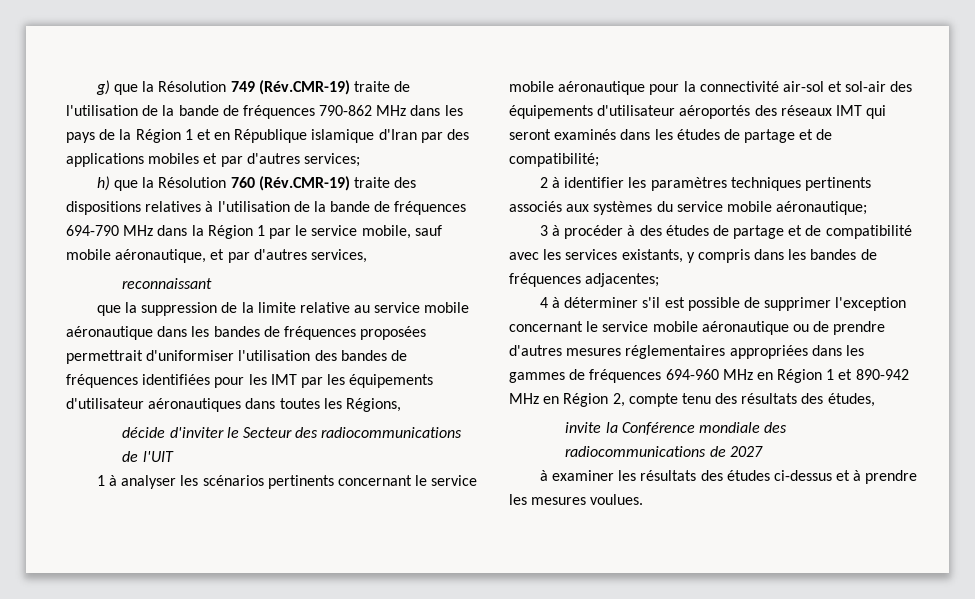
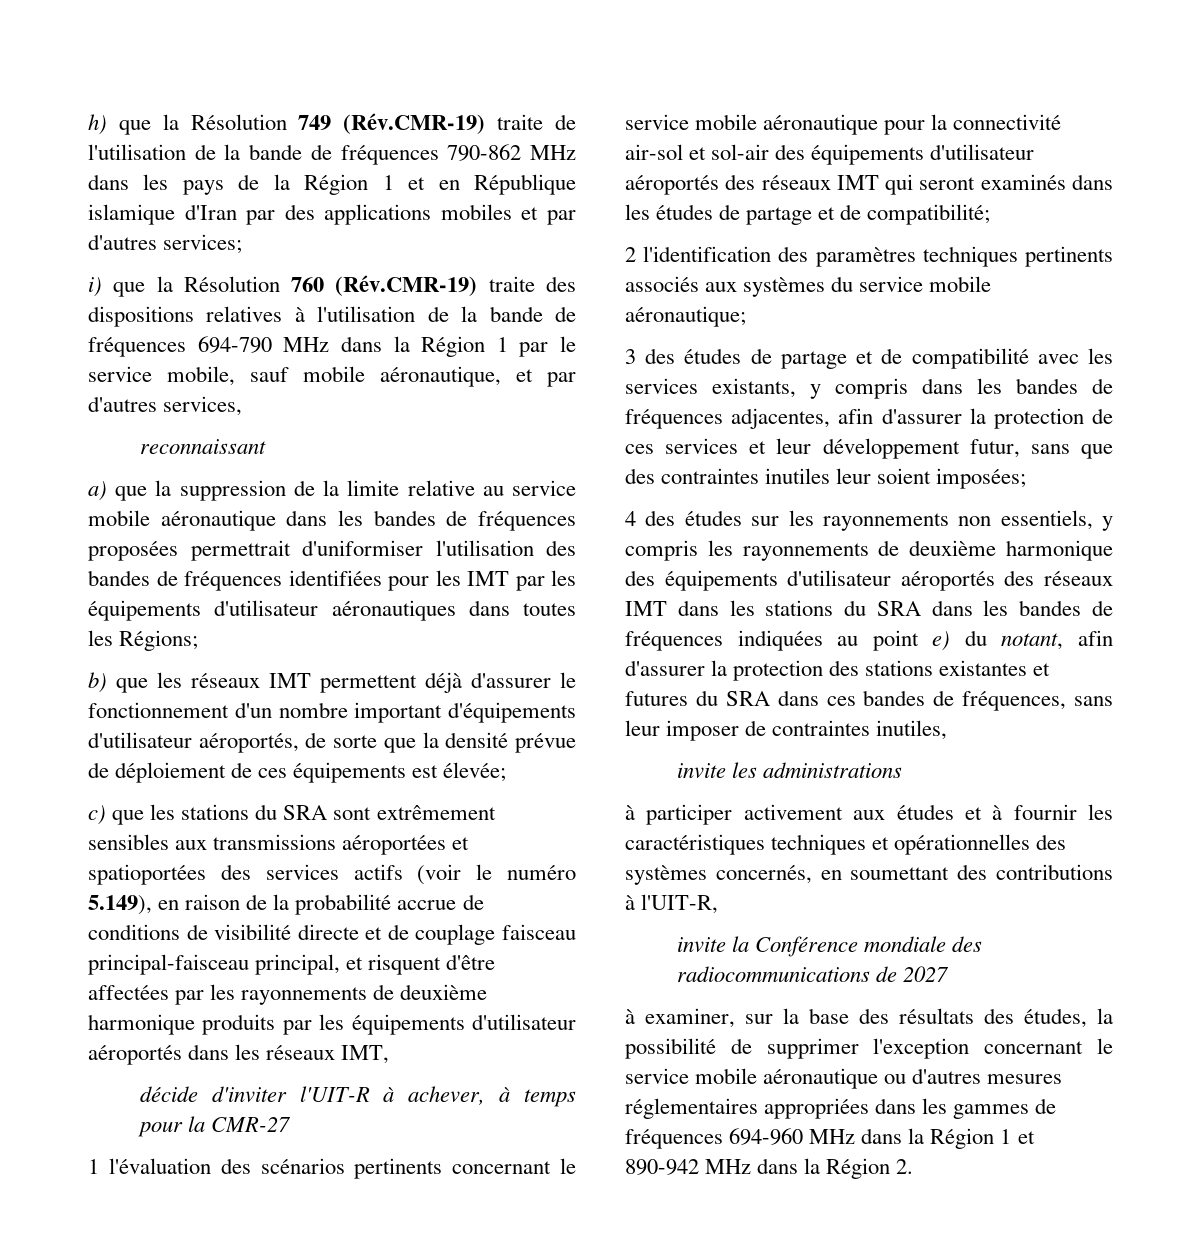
[95,80,110,95] g) -> [88,114,107,135] h)
[96,176,110,191] h) -> [88,277,102,297] i)
(213, 283) none -> [88,481,107,501] a)
[345,398,401,412] [122,427,463,438] [122,451,174,462] [96,475,199,489] Régions, // décide d'inviter le Secteur des radiocommunications de l'UIT // 1 à analyser les -> [119,630,199,651] [88,672,576,693] [88,702,576,723] [88,732,576,753] [88,762,507,783] [88,804,496,825] [88,834,470,855] [88,864,576,885] [88,894,484,915] [88,924,576,945] [88,954,496,975] [88,984,488,1005] [88,1014,576,1035] [88,1044,390,1065] [139,1086,576,1107] [137,1116,292,1137] [88,1158,251,1174] Régions; // b) que les réseaux IMT permettent déjà d'assurer le fonctionnement d'un nombre important d'équipements d'utilisateur aéroportés, de sorte que la densité prévue de déploiement de ces équipements est élevée; // c) que les stations du SRA sont extrêmement sensibles aux transmissions aéroportées et spatioportées des services actifs (voir le numéro 5.149), en raison de la probabilité accrue de conditions de visibilité directe et de couplage faisceau principal-faisceau principal, et risquent d'être affectées par les rayonnements de deuxième harmonique produits par les équipements d'utilisateur aéroportés dans les réseaux IMT, // décide d'inviter l'UIT-R à achever, à temps pour la CMR-27 // 1 l'évaluation des
[551,177,647,188] à identifier les -> [643,246,809,262] l'identification des
[551,225,636,239] à procéder à -> (636, 356) none
[585,273,660,287] [539,297,740,311] adjacentes; // 4 à déterminer s'il est possible -> [731,408,1113,429] [625,438,1113,459] [625,468,1027,489] [625,510,1113,531] [625,540,1113,561] [625,570,1113,591] [625,600,1113,616] [625,630,1113,651] [625,660,1051,681] [625,690,1113,711] [625,720,948,741] [676,762,903,778] [625,804,1113,825] [625,834,1067,855] [625,864,1113,885] [625,894,719,914] [676,936,983,957] [676,966,950,982] [625,1008,1113,1028] [625,1038,716,1059] adjacentes, afin d'assurer la protection de ces services et leur développement futur, sans que des contraintes inutiles leur soient imposées; // 4 des études sur les rayonnements non essentiels, y compris les rayonnements de deuxième harmonique des équipements d'utilisateur aéroportés des réseaux IMT dans les stations du SRA dans les bandes de fréquences indiquées au point e) du notant, afin d'assurer la protection des stations existantes et futures du SRA dans ces bandes de fréquences, sans leur imposer de contraintes inutiles, // invite les administrations // à participer activement aux études et à fournir les caractéristiques techniques et opérationnelles des systèmes concernés, en soumettant des contributions à l'UIT-R, // invite la Conférence mondiale des radiocommunications de 2027 // à examiner, sur la base des résultats des études, la possibilité
[813,321,886,335] de prendre -> (907, 1079) none
[756,372,773,380] en -> [861,1128,925,1144] dans la
[543,393,875,407] [565,422,788,435] [565,446,763,457] [539,470,918,484] [509,494,644,505] en Région 2, compte tenu des résultats des études, // invite la Conférence mondiale des radiocommunications de 2027 // à examiner les résultats des études ci-dessus et à prendre les mesures voulues. -> [757,1158,914,1179] dans la Région 2.

